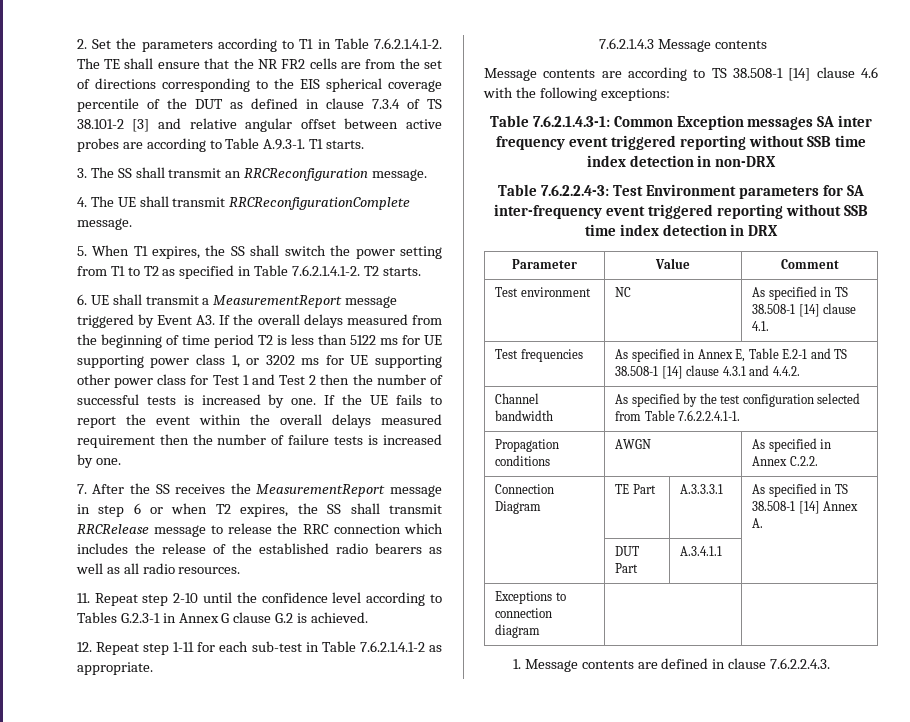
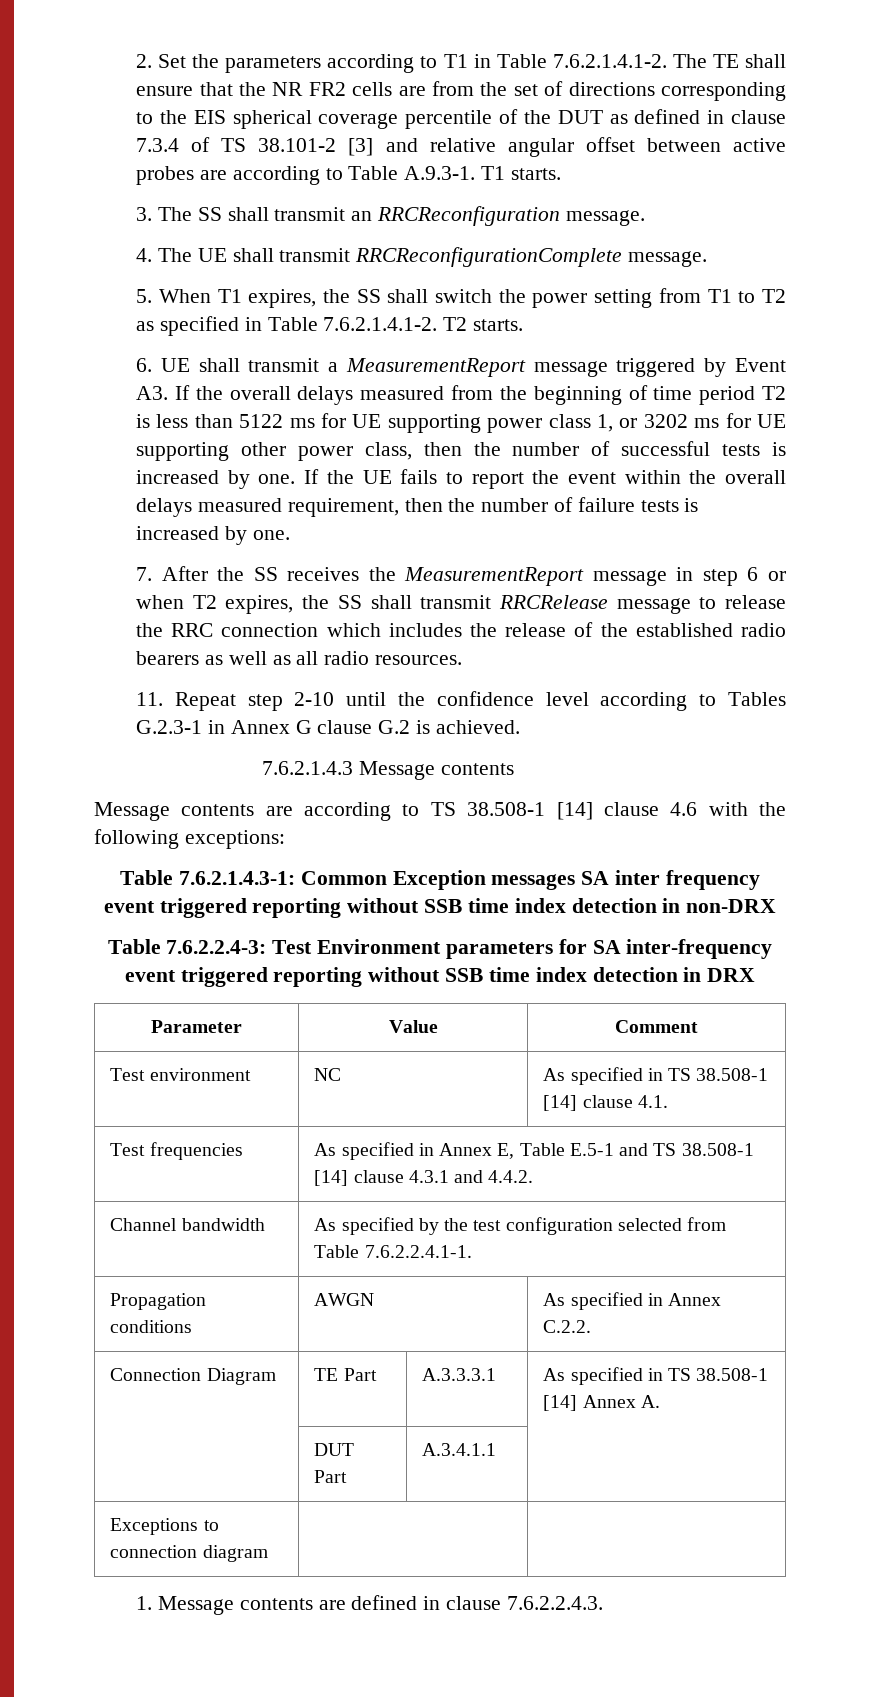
[157,374,317,385] class for Test 1 and Test 2 -> [364,442,412,460] class,
[76,435,155,448] requirement -> [287,498,399,517] requirement,
[76,641,442,655] [76,662,153,675] // 12. Repeat step 1-11 for each sub-test in Table 7.6.2.1.4.1-2 as appropriate. -> (520, 727) none
[782,349,808,359] E.2-1 -> [569,1143,614,1156] E.5-1

